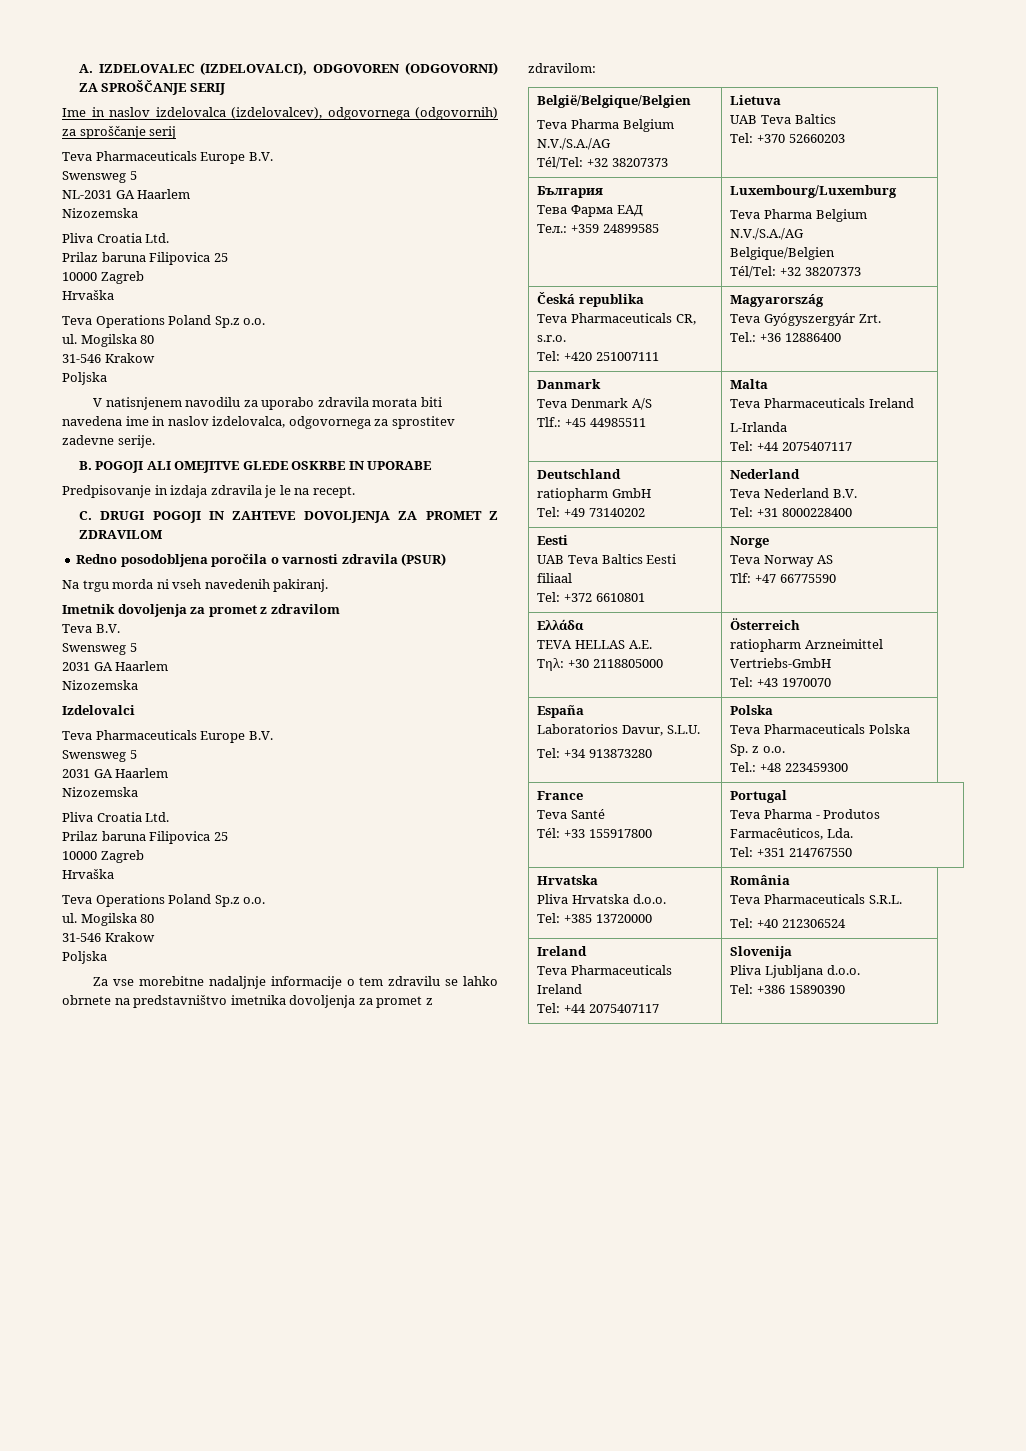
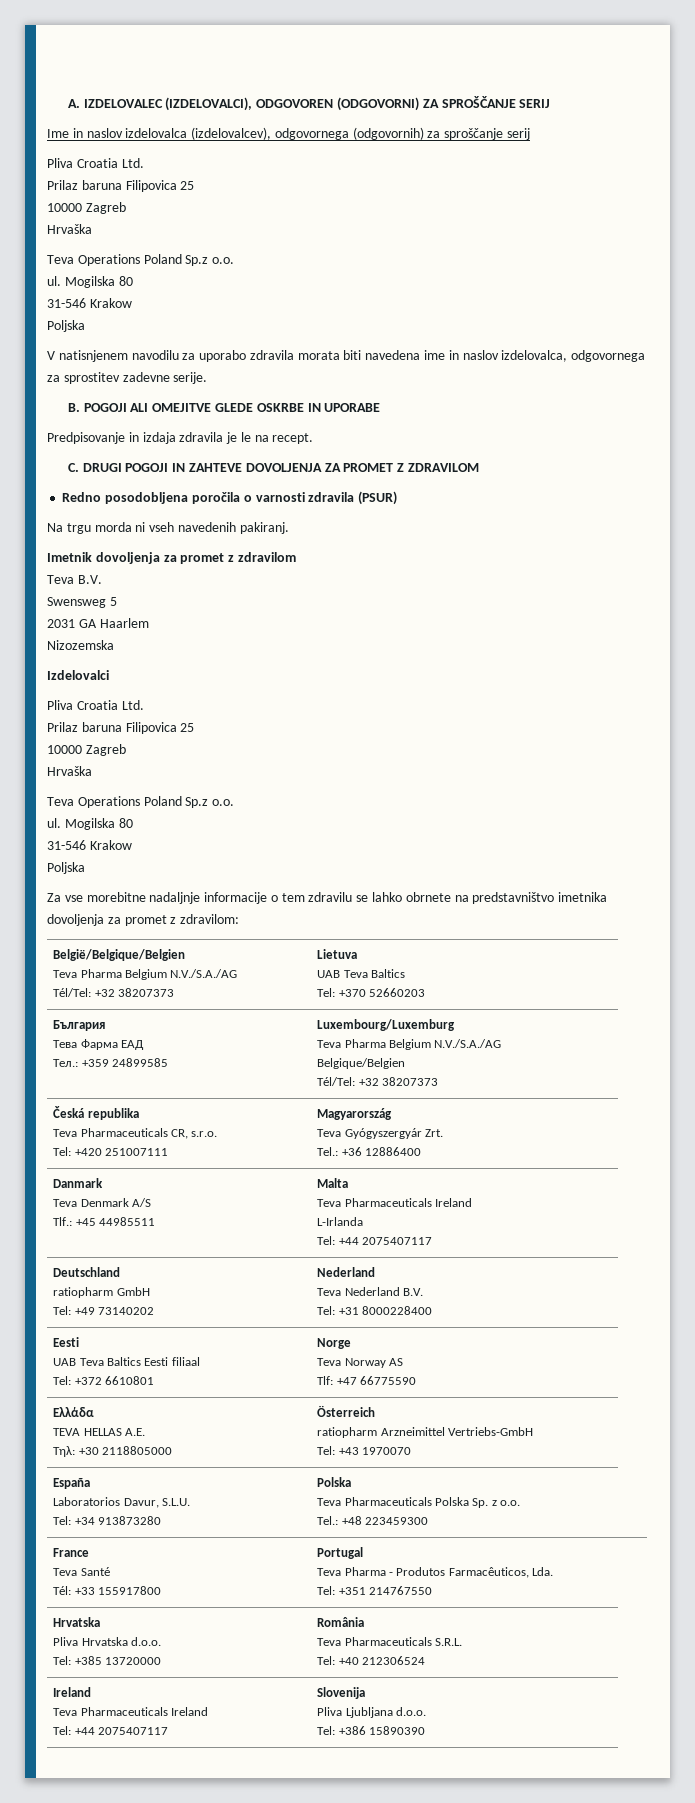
[62,151,273,164] [62,171,137,183] [62,189,191,199] [62,208,138,218] // Teva Pharmaceuticals Europe B.V. // Swensweg 5 // NL-2031 GA Haarlem // Nizozemska -> (531, 134) none
[62,730,273,743] [62,750,137,762] [62,768,169,778] [62,787,138,797] // Teva Pharmaceuticals Europe B.V. // Swensweg 5 // 2031 GA Haarlem // Nizozemska -> (109, 675) none

